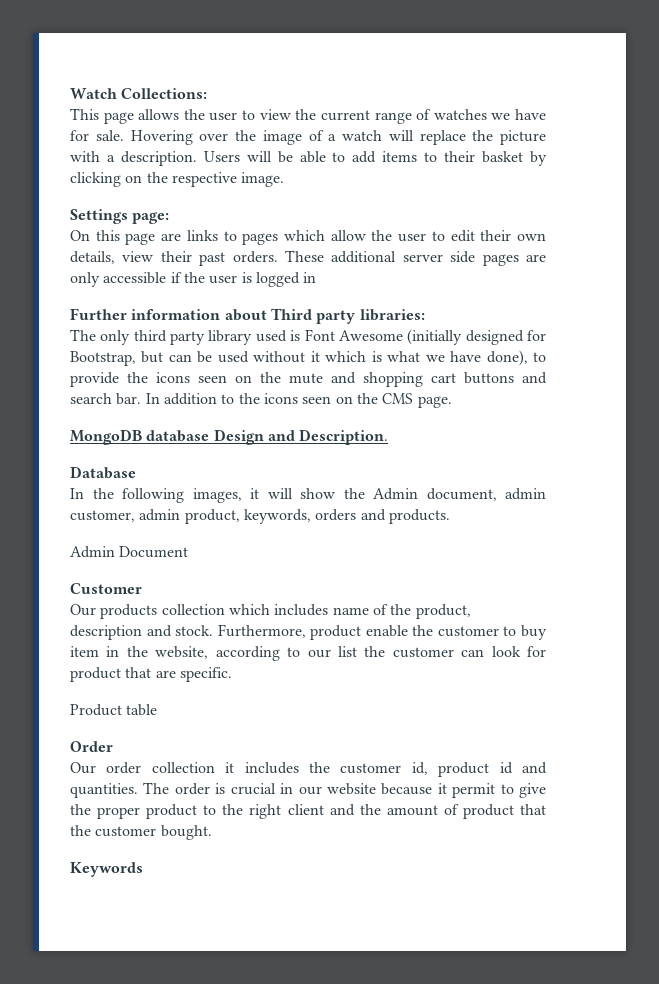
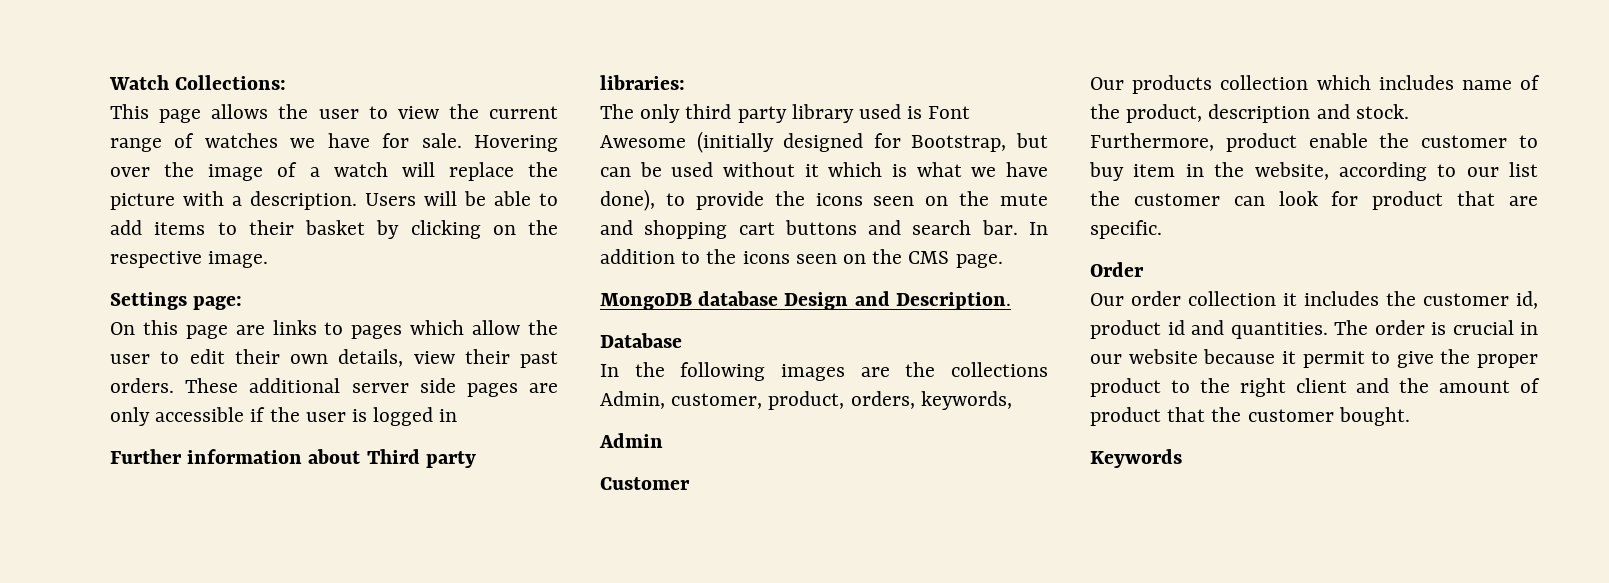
[192,488,546,503] [70,509,450,524] [70,546,189,558] images, it will show the Admin document, admin customer, admin product, keywords, orders and products. // Admin Document -> [781,362,1048,381] [600,391,1012,410] [599,433,663,448] images are the collections Admin, customer, product, orders, keywords, // Admin
[70,704,158,716] // Product table -> (1162, 229) none

